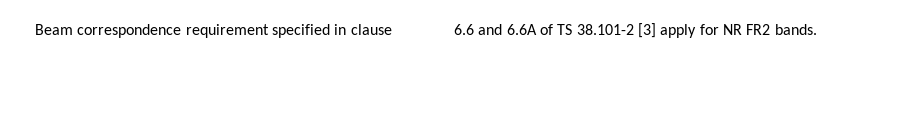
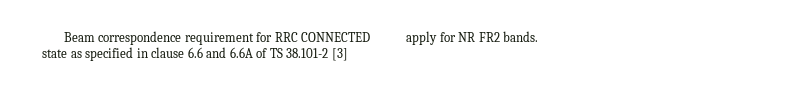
(269, 31) none -> [256,32,371,42] [42,49,82,58] for RRC CONNECTED state as

